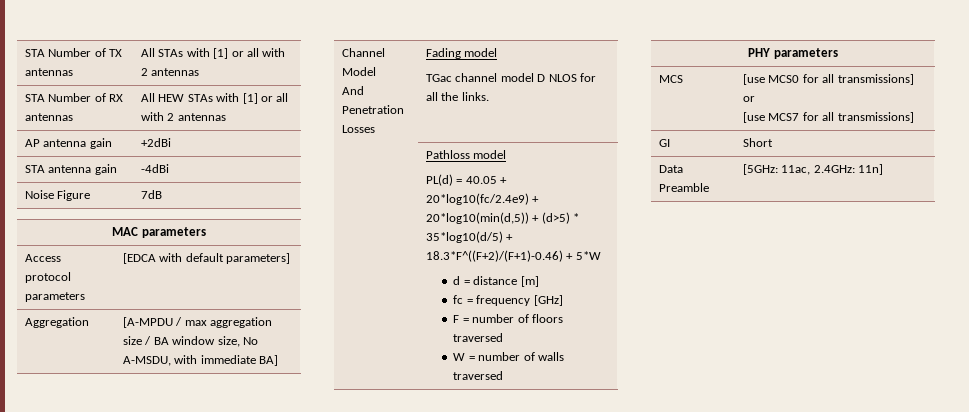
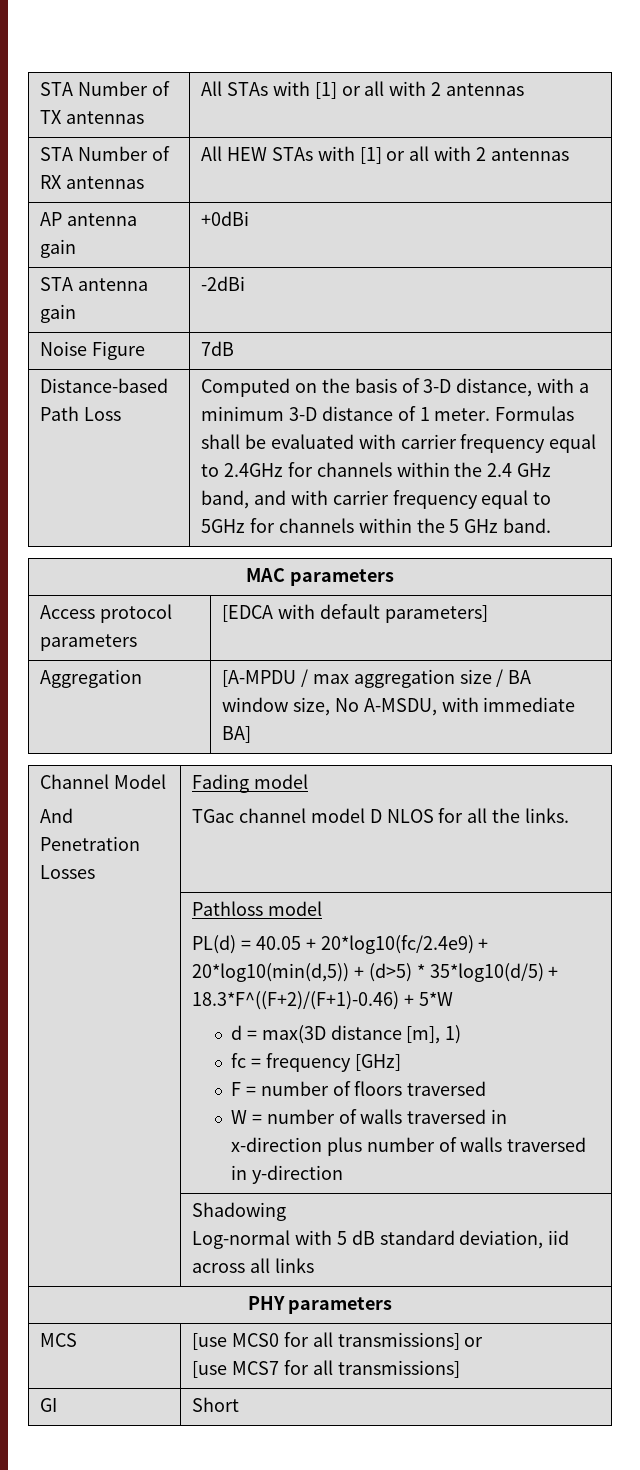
[141,138,172,147] +2dBi -> [201,211,250,226] +0dBi
[141,164,170,173] -4dBi -> [201,276,246,291] -2dBi
(163, 194) none -> [40,378,169,393] [40,406,122,421] [201,378,590,397] [201,406,575,421] [201,434,597,453] [201,462,552,477] [201,490,552,509] [201,518,552,533] // Distance-based Path Loss | Computed on the basis of 3-D distance, with a minimum 3-D distance of 1 meter. Formulas shall be evaluated with carrier frequency equal to 2.4GHz for channels within the 2.4 GHz band, and with carrier frequency equal to 5GHz for channels within the 5 GHz band.
[473,276,539,287] distance [m] -> [261,1025,462,1044] max(3D distance [m], 1)
(504, 375) none -> [491,1109,508,1124] [231,1137,587,1156] [231,1165,343,1184] [192,1202,287,1221] [192,1230,570,1249] [192,1258,314,1273] in x-direction plus number of walls traversed in y-direction // | Shadowing // Log-normal with 5 dB standard deviation, iid across all links
[659,165,684,173] [659,183,710,192] [743,164,884,175] // Data Preamble | [5GHz: 11ac, 2.4GHz: 11n] -> (240, 1404) none

